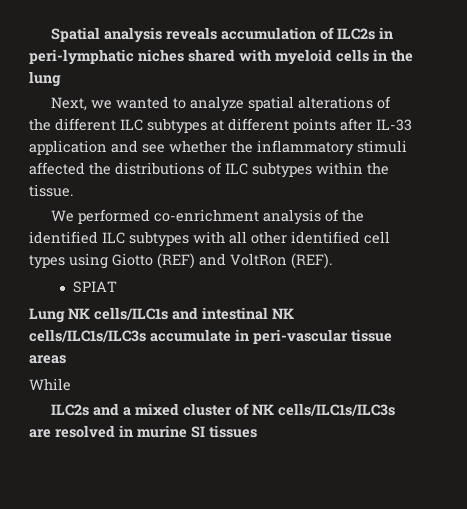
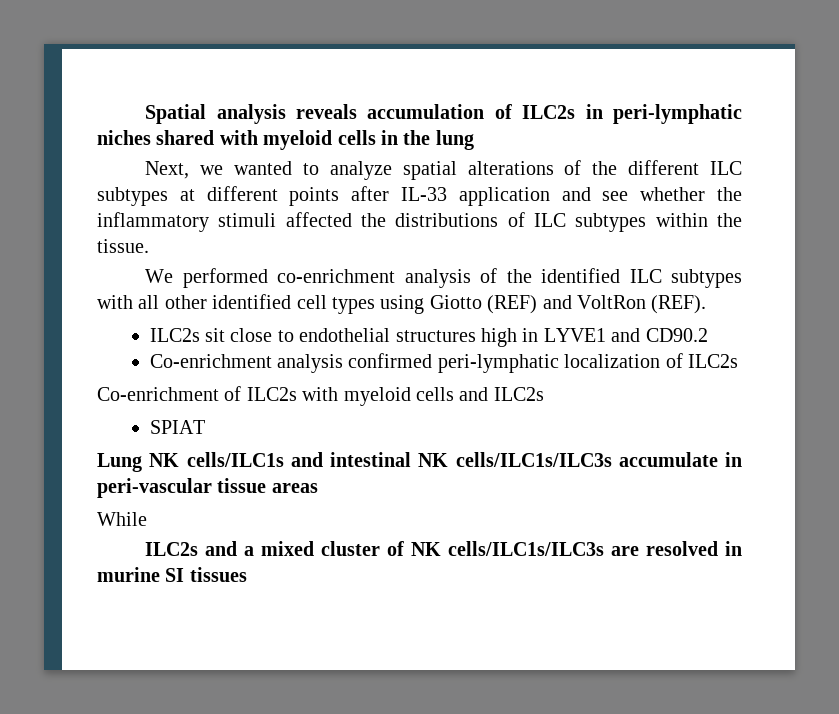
(332, 261) none -> [149,328,708,347] [149,353,738,373] [97,386,544,406] // ILC2s sit close to endothelial structures high in LYVE1 and CD90.2 // Co-enrichment analysis confirmed peri-lymphatic localization of ILC2s // Co-enrichment of ILC2s with myeloid cells and ILC2s

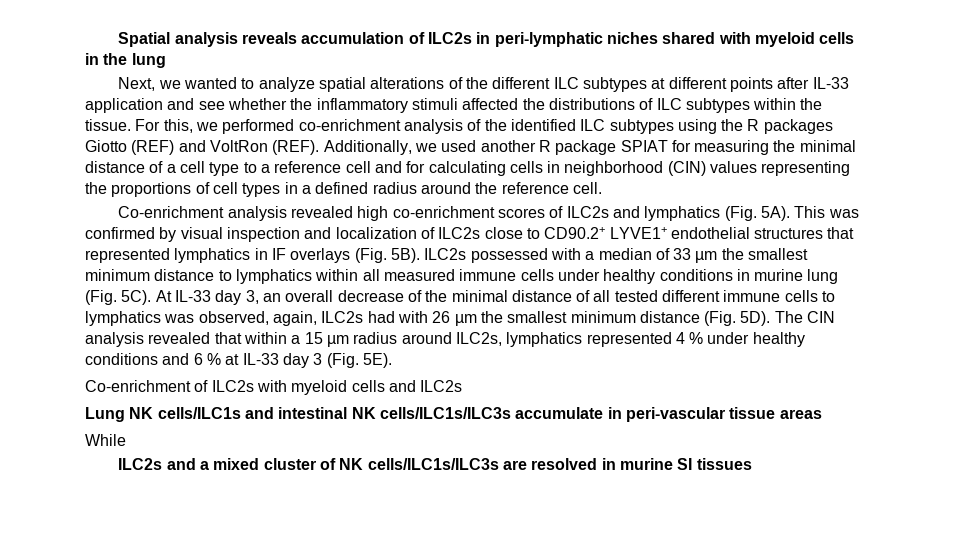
[145,269,174,283] // We -> [135,119,218,133] For this, we
[97,294,425,314] with all other identified cell types using -> [677,119,833,134] using the R packages
[149,328,708,347] [149,353,738,373] // ILC2s sit close to endothelial structures high in LYVE1 and CD90.2 // Co-enrichment analysis confirmed peri-lymphatic localization of ILC2s -> [323,140,856,155] [85,161,851,176] [85,182,602,197] [118,206,859,221] [85,227,855,242] [85,248,809,263] [85,269,839,284] [85,290,836,305] [85,311,836,326] [85,332,805,347] [85,353,392,368] Additionally, we used another R package SPIAT for measuring the minimal distance of a cell type to a reference cell and for calculating cells in neighborhood (CIN) values representing the proportions of cell types in a defined radius around the reference cell. // Co-enrichment analysis revealed high co-enrichment scores of ILC2s and lymphatics (Fig. 5A). This was confirmed by visual inspection and localization of ILC2s close to CD90.2+ LYVE1+ endothelial structures that represented lymphatics in IF overlays (Fig. 5B). ILC2s possessed with a median of 33 µm the smallest minimum distance to lymphatics within all measured immune cells under healthy conditions in murine lung (Fig. 5C). At IL-33 day 3, an overall decrease of the minimal distance of all tested different immune cells to lymphatics was observed, again, ILC2s had with 26 µm the smallest minimum distance (Fig. 5D). The CIN analysis revealed that within a 15 µm radius around ILC2s, lymphatics represented 4 % under healthy conditions and 6 % at IL-33 day 3 (Fig. 5E).
[149,420,205,434] // SPIAT -> (463, 386) none

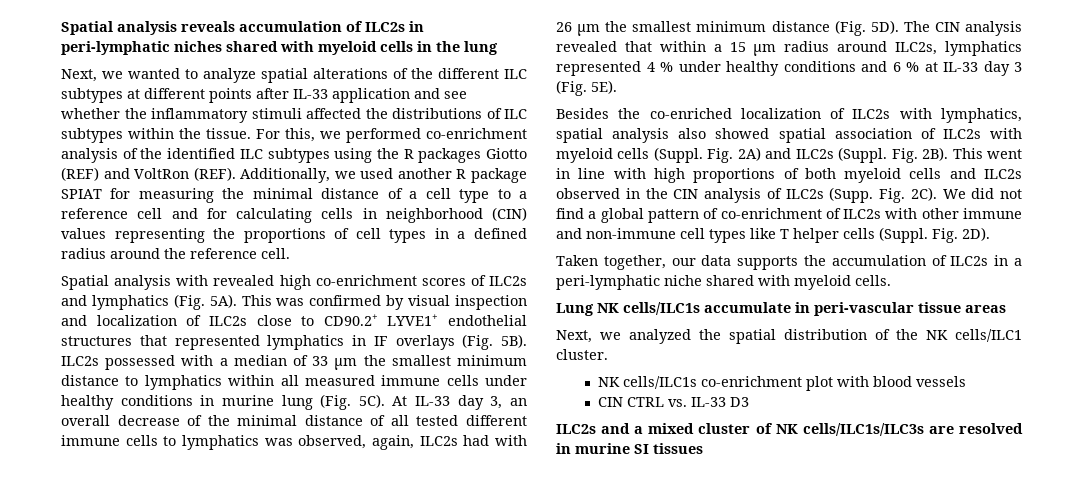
[118,206,287,221] Co-enrichment analysis -> [61,275,209,290] Spatial analysis with
[85,380,191,392] Co-enrichment -> [556,108,1022,123] [556,128,912,143] Besides the co-enriched localization of ILC2s with lymphatics, spatial analysis also showed spatial association
[388,380,463,392] and ILC2s -> [653,147,1022,163] [556,168,1022,183] [556,187,1022,203] [556,208,1022,223] [556,227,990,243] [556,255,1022,270] [556,275,891,290] (Suppl. Fig. 2A) and ILC2s (Suppl. Fig. 2B). This went in line with high proportions of both myeloid cells and ILC2s observed in the CIN analysis of ILC2s (Supp. Fig. 2C). We did not find a global pattern of co-enrichment of ILC2s with other immune and non-immune cell types like T helper cells (Suppl. Fig. 2D). // Taken together, our data supports the accumulation of ILC2s in a peri-lymphatic niche shared with myeloid cells.
[244,407,511,419] and intestinal NK cells/ILC1s/ILC3s -> (700, 308) none
[85,434,126,446] While -> [556,329,1022,344] [556,349,608,360] [598,376,967,391] [598,397,750,407] Next, we analyzed the spatial distribution of the NK cells/ILC1 cluster. // NK cells/ILC1s co-enrichment plot with blood vessels // CIN CTRL vs. IL-33 D3

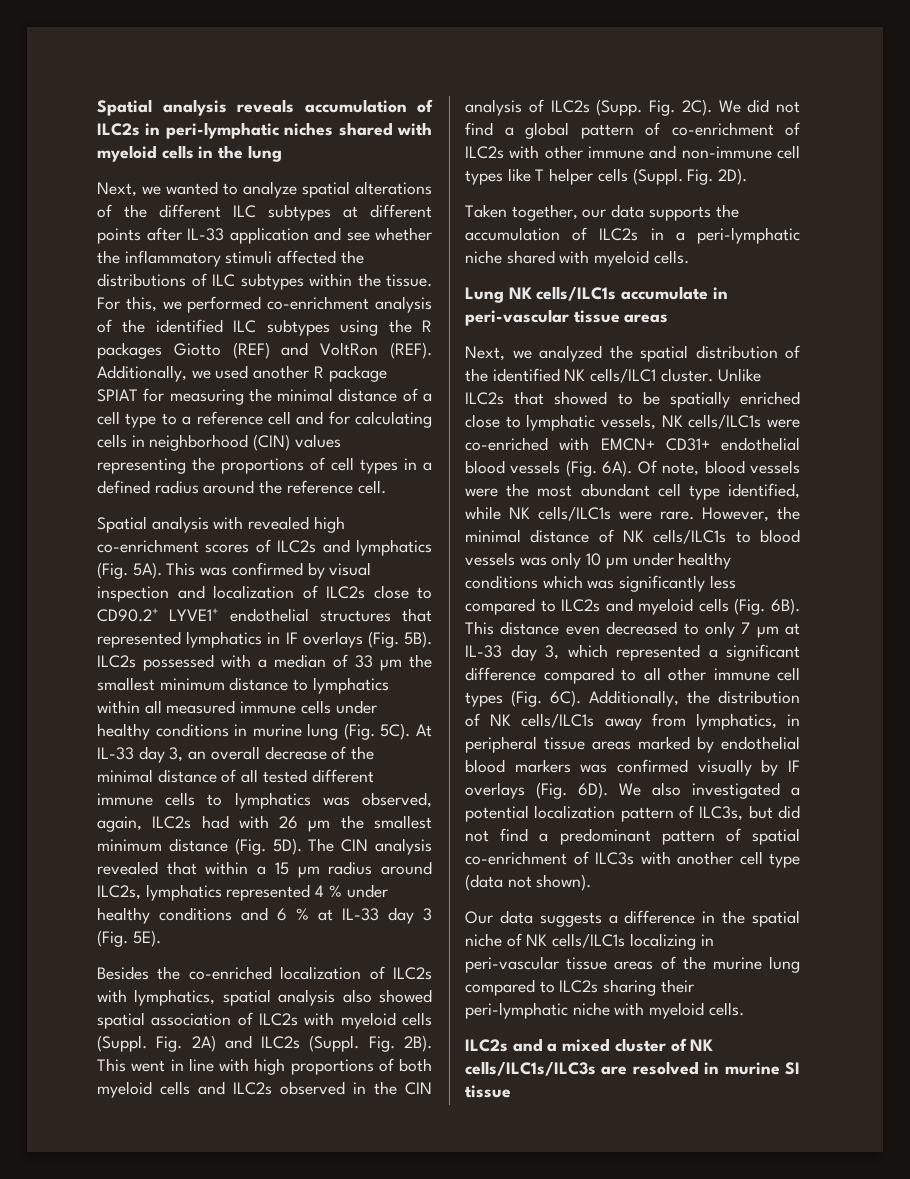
(918, 334) none -> [492,368,560,382] identified
[598,376,967,391] [598,397,750,407] // NK cells/ILC1s co-enrichment plot with blood vessels // CIN CTRL vs. IL-33 D3 -> [717,368,761,382] [465,391,800,408] [465,414,800,431] [465,437,800,451] [465,460,800,477] [465,483,800,500] [465,506,800,522] [465,529,800,544] [465,552,732,569] [465,575,736,592] [465,598,800,615] [465,621,800,638] [465,644,800,661] [465,667,800,684] [465,690,800,707] [465,713,800,730] [465,736,800,753] [465,759,800,776] [465,782,800,799] [465,805,800,822] [465,828,800,845] [465,851,800,868] [465,874,592,891] [465,910,800,927] [465,933,714,950] [465,956,800,973] [465,979,694,996] [465,1002,744,1019] Unlike ILC2s that showed to be spatially enriched close to lymphatic vessels, NK cells/ILC1s were co-enriched with EMCN+ CD31+ endothelial blood vessels (Fig. 6A). Of note, blood vessels were the most abundant cell type identified, while NK cells/ILC1s were rare. However, the minimal distance of NK cells/ILC1s to blood vessels was only 10 µm under healthy conditions which was significantly less compared to ILC2s and myeloid cells (Fig. 6B). This distance even decreased to only 7 µm at IL-33 day 3, which represented a significant difference compared to all other immune cell types (Fig. 6C). Additionally, the distribution of NK cells/ILC1s away from lymphatics, in peripheral tissue areas marked by endothelial blood markers was confirmed visually by IF overlays (Fig. 6D). We also investigated a potential localization pattern of ILC3s, but did not find a predominant pattern of spatial co-enrichment of ILC3s with another cell type (data not shown). // Our data suggests a difference in the spatial niche of NK cells/ILC1s localizing in peri-vascular tissue areas of the murine lung compared to ILC2s sharing their peri-lymphatic niche with myeloid cells.
[653,443,703,454] tissues -> [465,1085,511,1098] tissue

